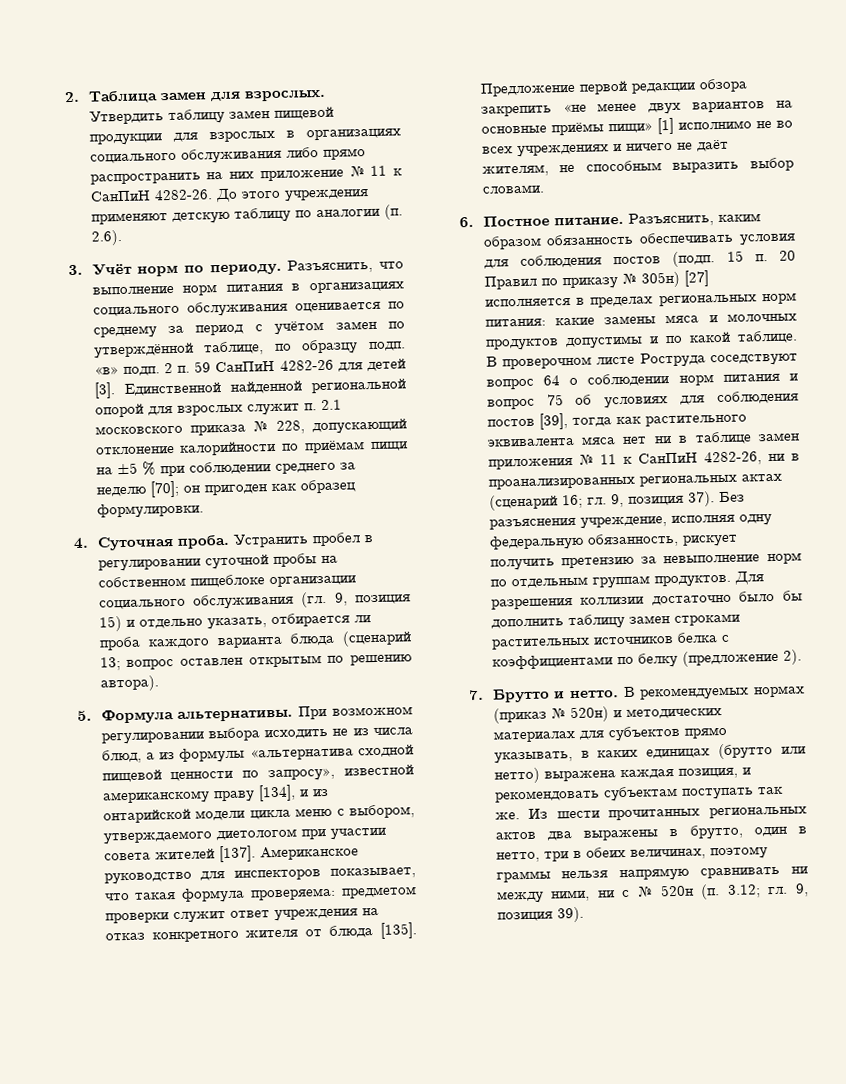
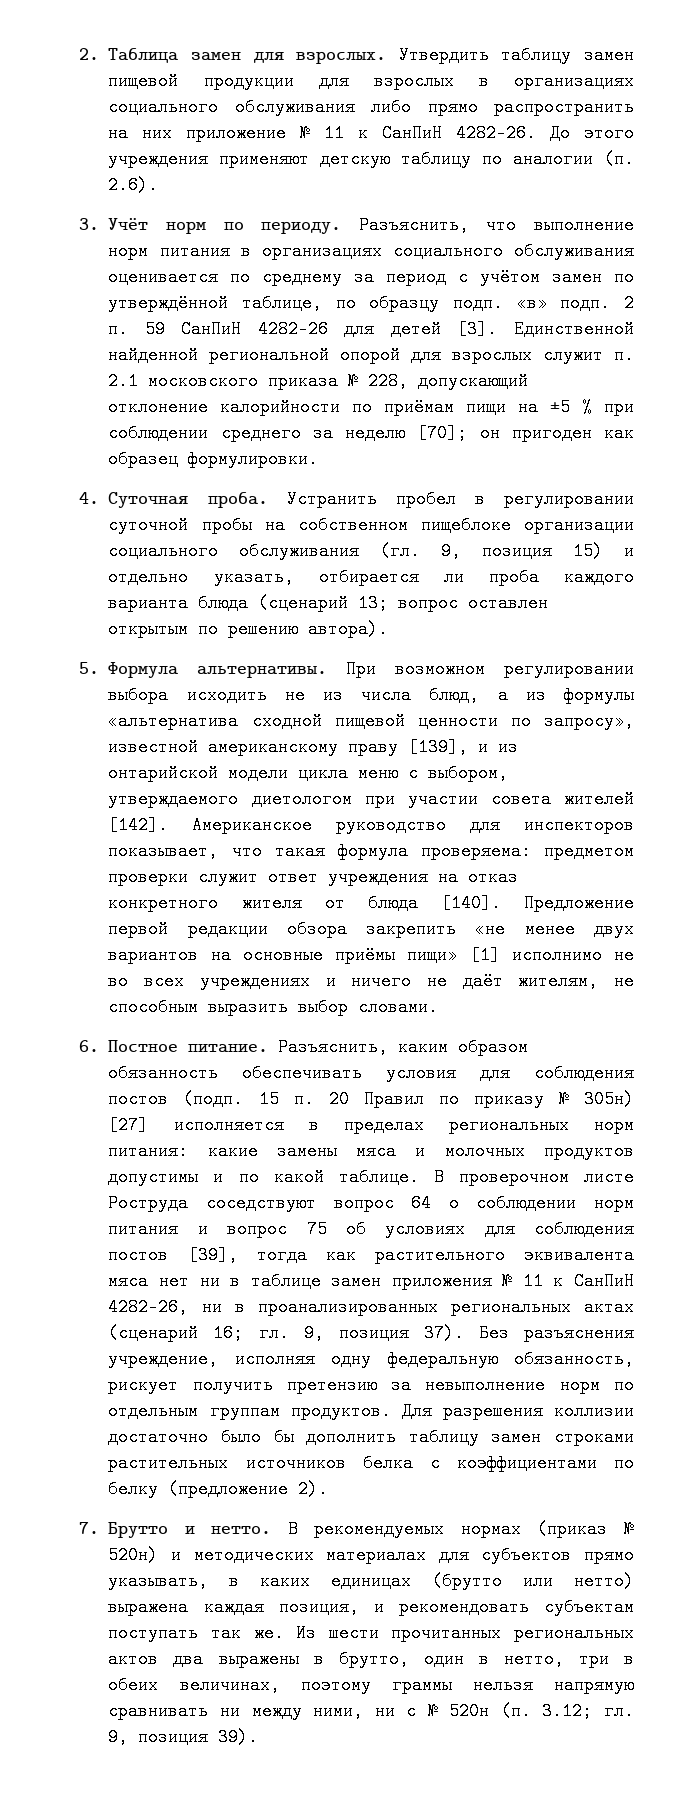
[257,784,296,802] [134], -> [408,738,469,756] [139],
[218,845,256,863] [137]. -> [108,816,169,834] [142].
[380,922,417,939] [135]. -> [440,894,501,912] [140].

